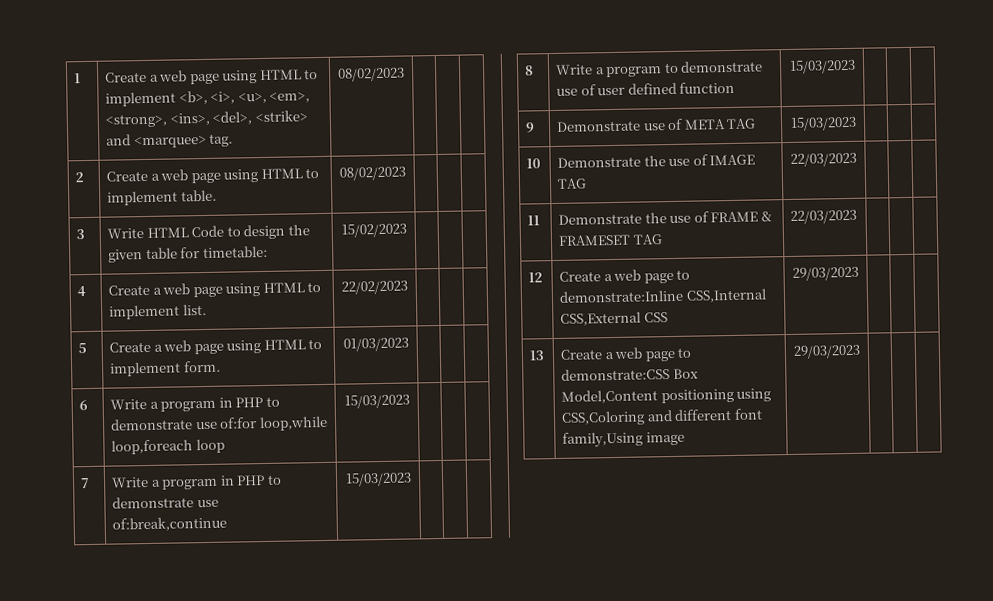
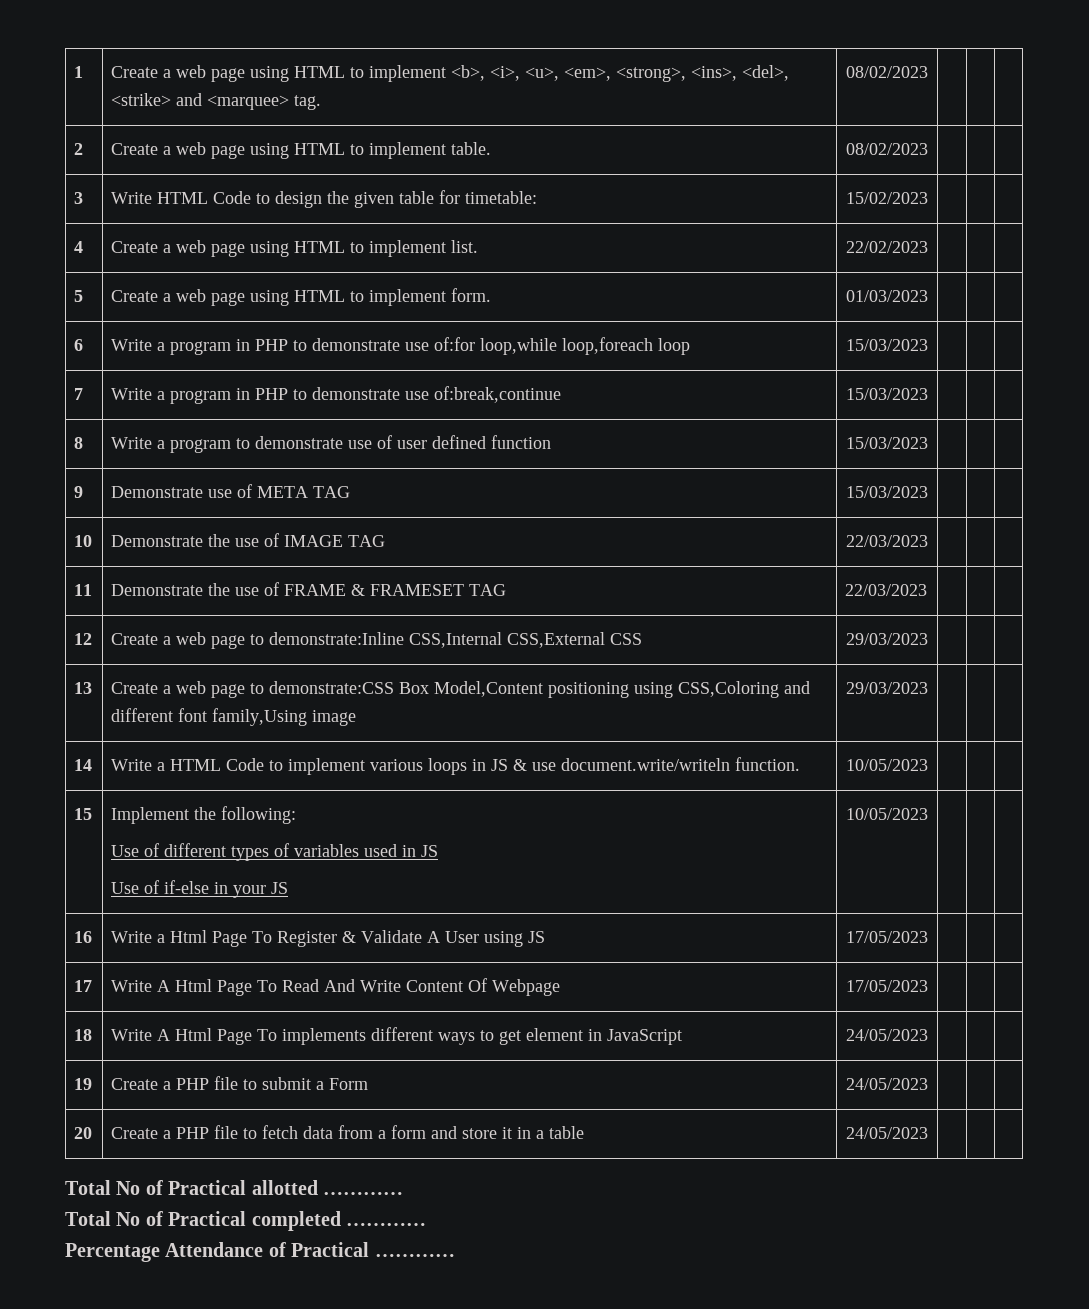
(861, 351) none -> [74,759,93,771] [111,757,801,775] [846,759,928,771] [74,808,93,820] [111,806,297,824] [111,843,439,861] [111,880,289,898] [846,808,928,820] [74,931,93,943] [111,930,546,947] [846,931,928,943] [74,980,93,992] [111,978,561,996] [846,980,928,992] [74,1029,93,1041] [111,1027,683,1045] [846,1029,928,1041] [74,1078,93,1090] [111,1076,369,1090] [846,1078,928,1090] [74,1127,93,1139] [111,1125,585,1139] [846,1127,928,1139] [65,1180,403,1195] [65,1211,426,1231] [65,1242,455,1262] // 14 | Write a HTML Code to implement various loops in JS & use document.write/writeln function. | 10/05/2023 | | | // 15 | Implement the following: // Use of different types of variables used in JS // Use of if-else in your JS | 10/05/2023 | | | // 16 | Write a Html Page To Register & Validate A User using JS | 17/05/2023 | | | // 17 | Write A Html Page To Read And Write Content Of Webpage | 17/05/2023 | | | // 18 | Write A Html Page To implements different ways to get element in JavaScript | 24/05/2023 | | | // 19 | Create a PHP file to submit a Form | 24/05/2023 | | | // 20 | Create a PHP file to fetch data from a form and store it in a table | 24/05/2023 | | | // Total No of Practical allotted ………… // Total No of Practical completed ………… // Percentage Attendance of Practical …………

